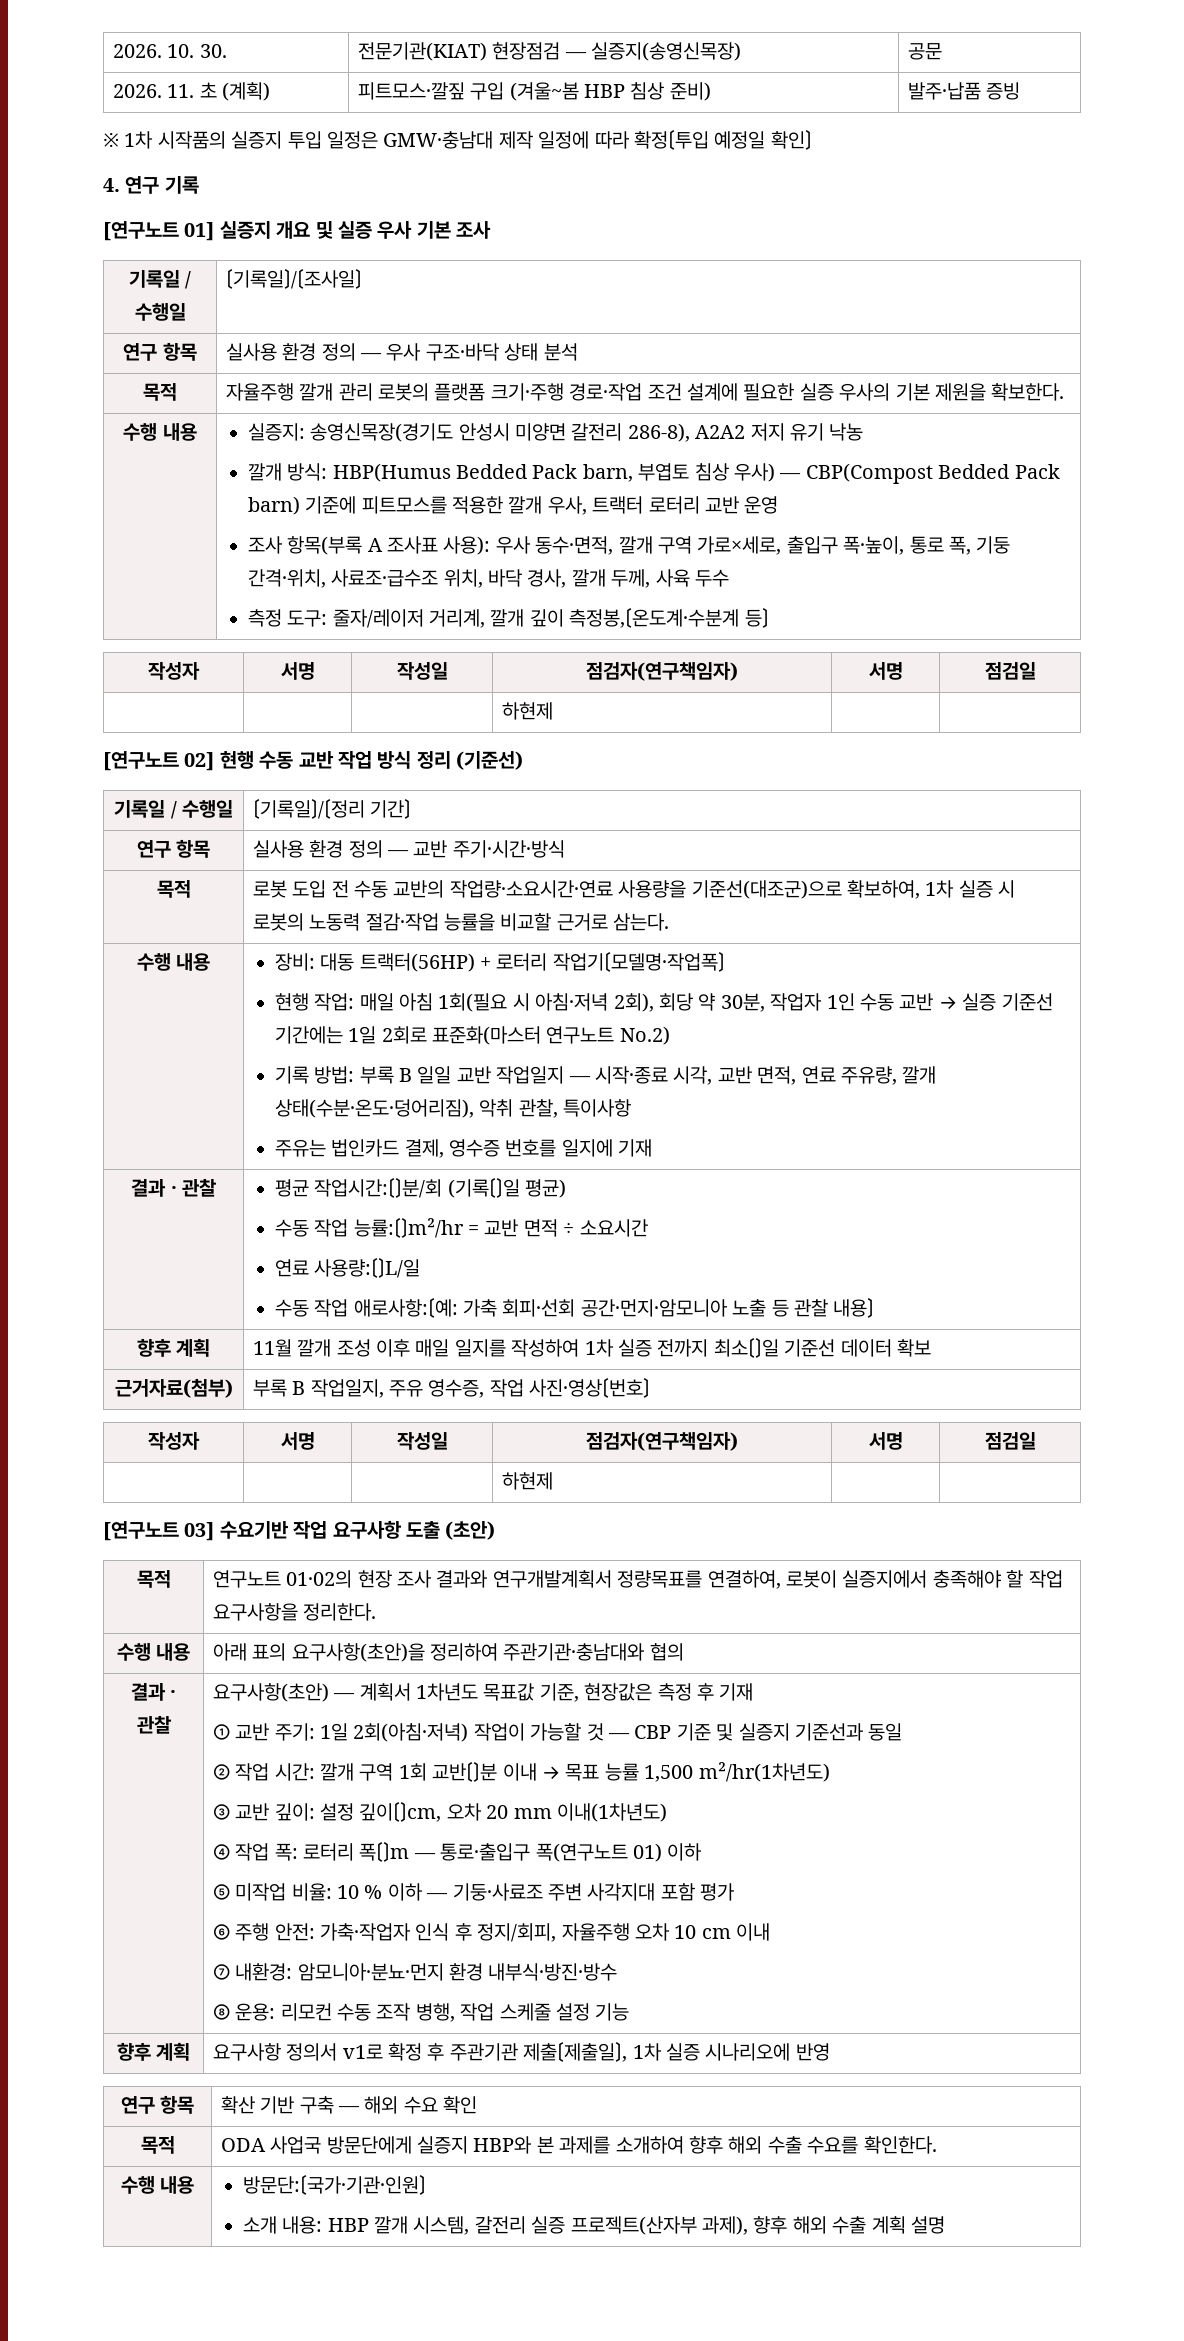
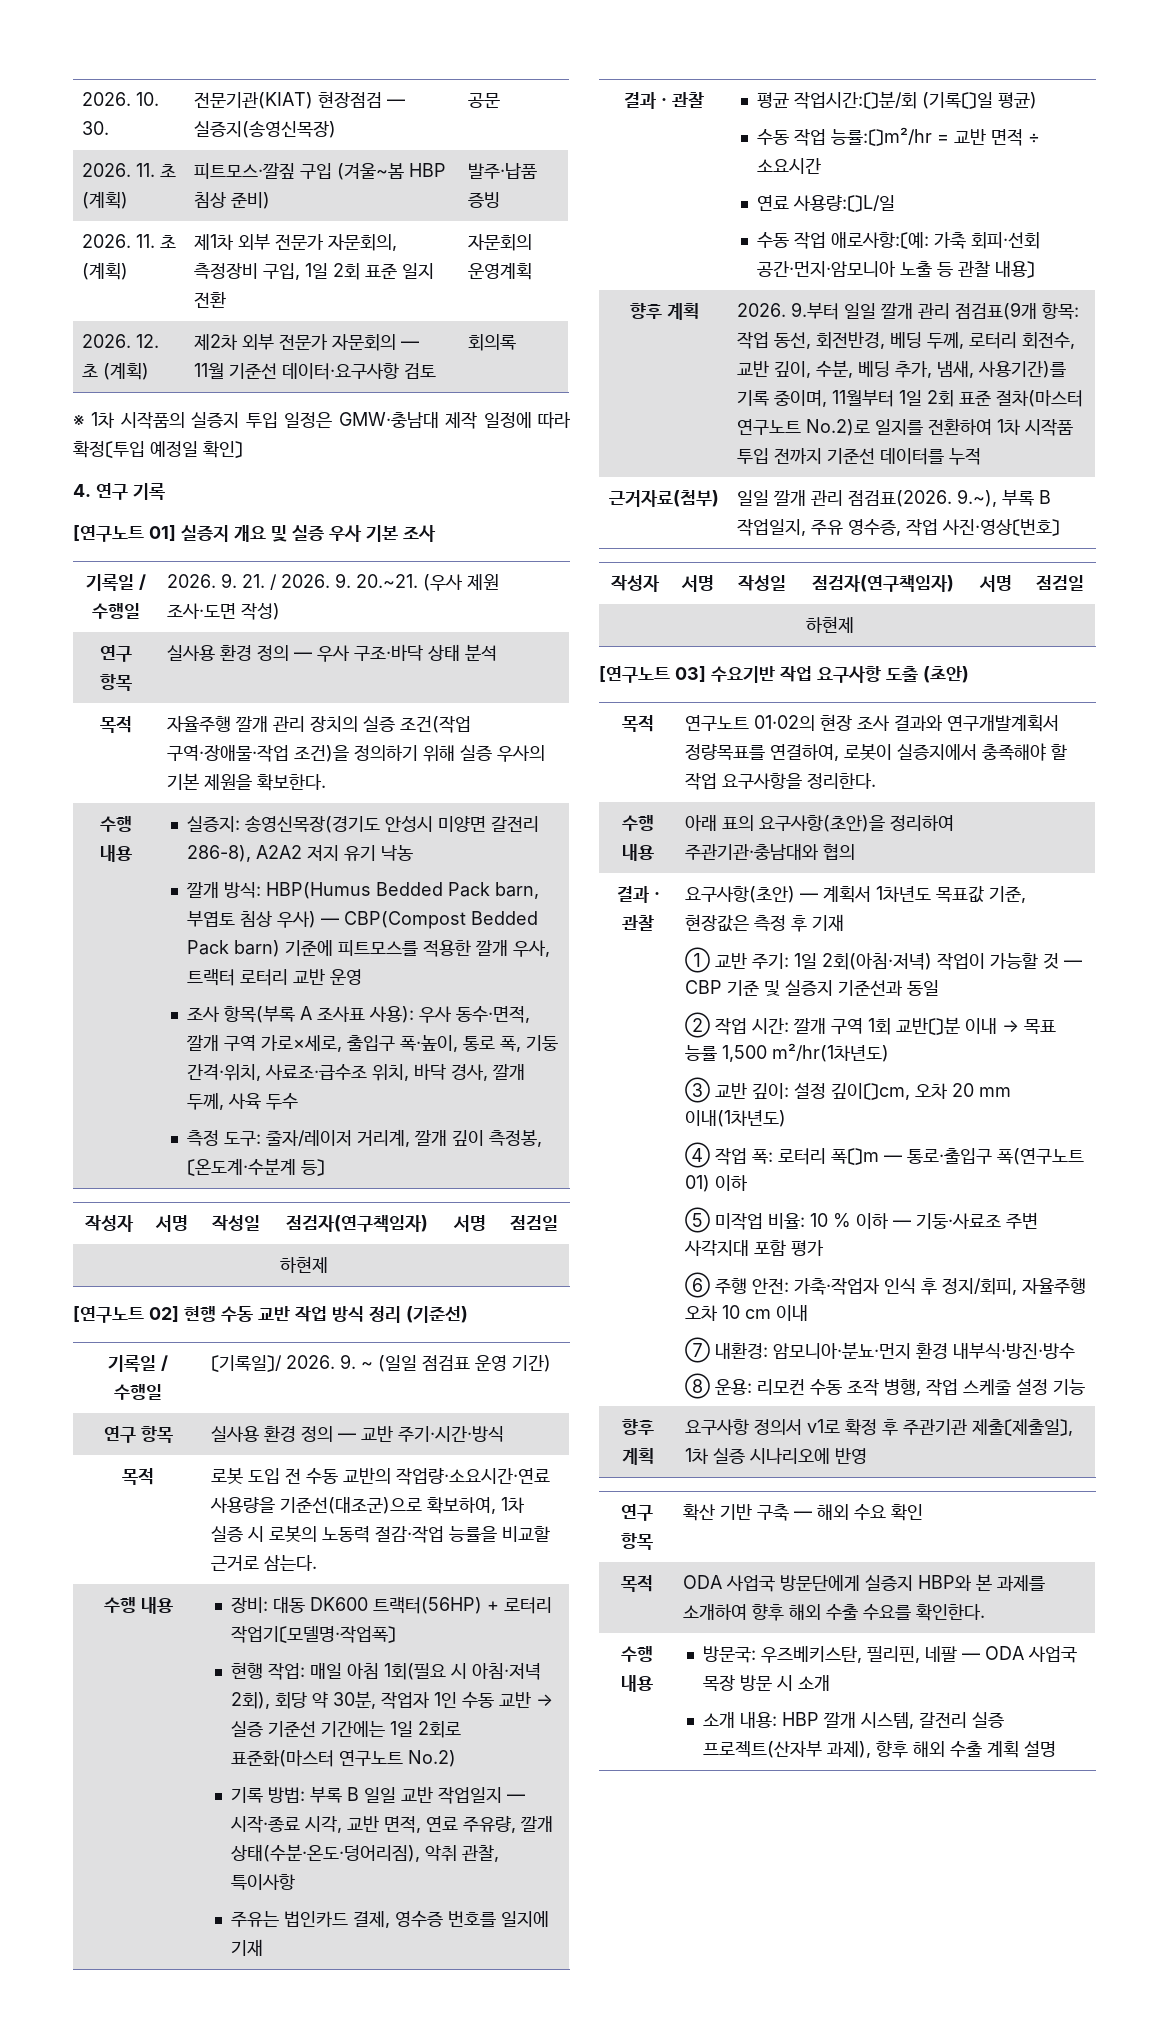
(1021, 91) none -> [82,234,177,248] [82,262,129,280] [194,234,398,251] [194,263,435,280] [194,291,227,308] [468,234,533,251] [468,262,533,280] [82,334,160,348] [82,362,150,380] [194,334,420,351] [194,363,437,380] [468,334,517,351] // 2026. 11. 초 (계획) | 제1차 외부 전문가 자문회의, 측정장비 구입, 1일 2회 표준 일지 전환 | 자문회의 운영계획 // 2026. 12. 초 (계획) | 제2차 외부 전문가 자문회의 — 11월 기준선 데이터·요구사항 검토 | 회의록
[225,269,362,289] 〔기록일〕/〔조사일〕 -> [167,573,500,591] [167,602,281,620] 2026. 9. 21. / 2026. 9. 20.~21. (우사 제원 조사·도면 작성)
[378,383,795,401] 로봇의 플랫폼 크기·주행 경로·작업 조건 설계에 필요한 -> [310,715,472,733] [167,744,456,762] 장치의 실증 조건(작업 구역·장애물·작업 조건)을 정의하기 위해
[323,799,412,819] 〔정리 기간〕 -> [286,1354,552,1372] 2026. 9. ~ (일일 점검표 운영 기간)
(355, 962) none -> [310,1597,369,1611] DK600
[252,1338,932,1358] [114,1378,233,1398] 11월 깔개 조성 이후 매일 일지를 작성하여 1차 실증 전까지 최소〔〕일 기준선 데이터 확보 // 근거자료(첨부) | -> [737,302,1080,320] [737,331,1076,349] [737,360,1067,378] [737,390,1084,407] [737,418,1074,436] [737,448,982,465] [609,490,719,507] [737,489,998,507] 2026. 9.부터 일일 깔개 관리 점검표(9개 항목: 작업 동선, 회전반경, 베딩 두께, 로터리 회전수, 교반 깊이, 수분, 베딩 추가, 냄새, 사용기간)를 기록 중이며, 11월부터 1일 2회 표준 절차(마스터 연구노트 No.2)로 일지를 전환하여 1차 시작품 투입 전까지 기준선 데이터를 누적 // 근거자료(첨부) | 일일 깔개 관리 점검표(2026. 9.~),
[242,2175,426,2195] 방문단:〔국가·기관·인원〕 -> [703,1646,1078,1663] [703,1675,831,1692] 방문국: 우즈베키스탄, 필리핀, 네팔 — ODA 사업국 목장 방문 시 소개

